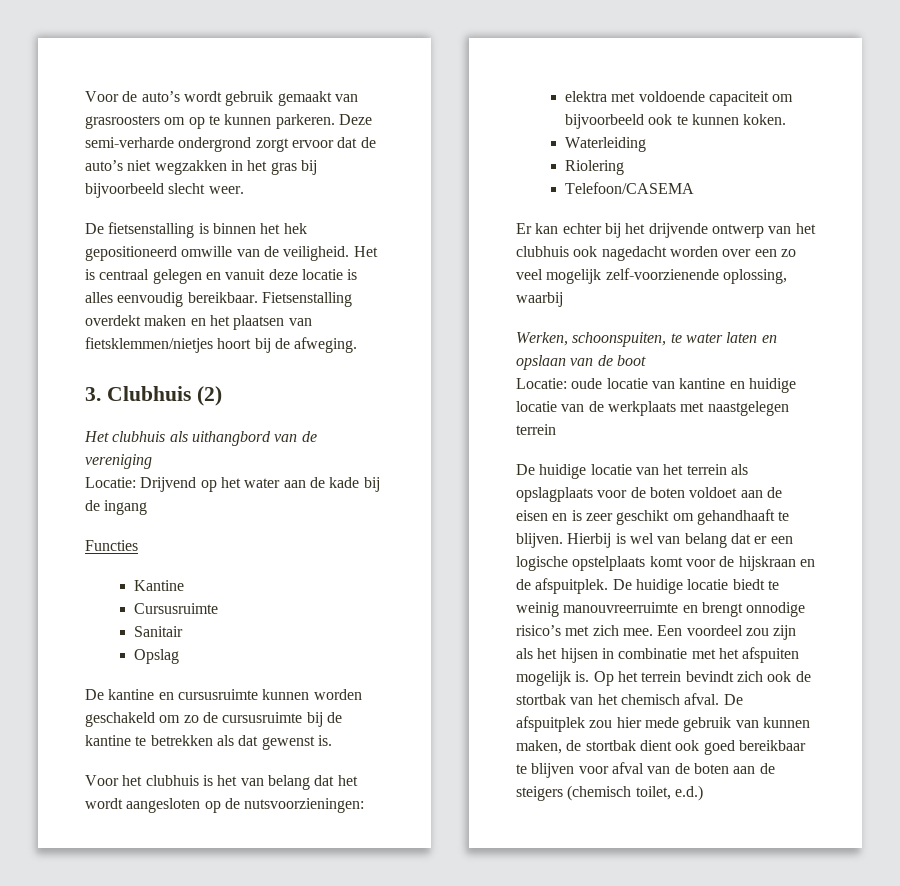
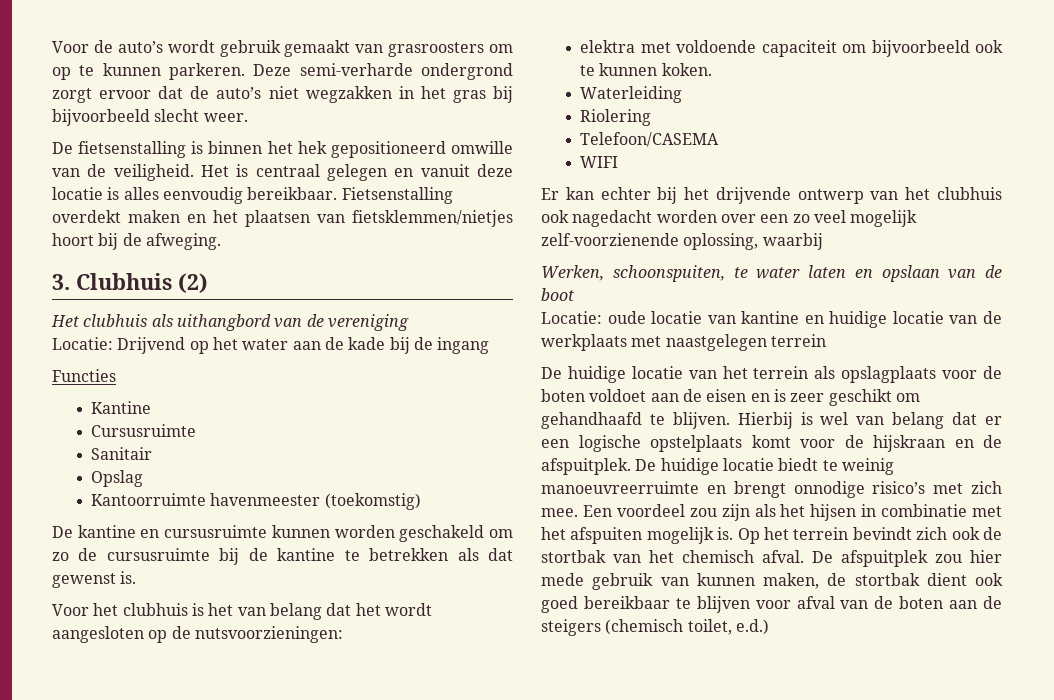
(179, 656) none -> [91,493,421,510] // Kantoorruimte havenmeester (toekomstig)
(694, 188) none -> [580,156,619,168] // WIFI
[696,509,775,525] gehandhaaft -> [541,412,642,429] gehandhaafd
[563,602,679,613] manouvreerruimte -> [541,481,699,494] manoeuvreerruimte

